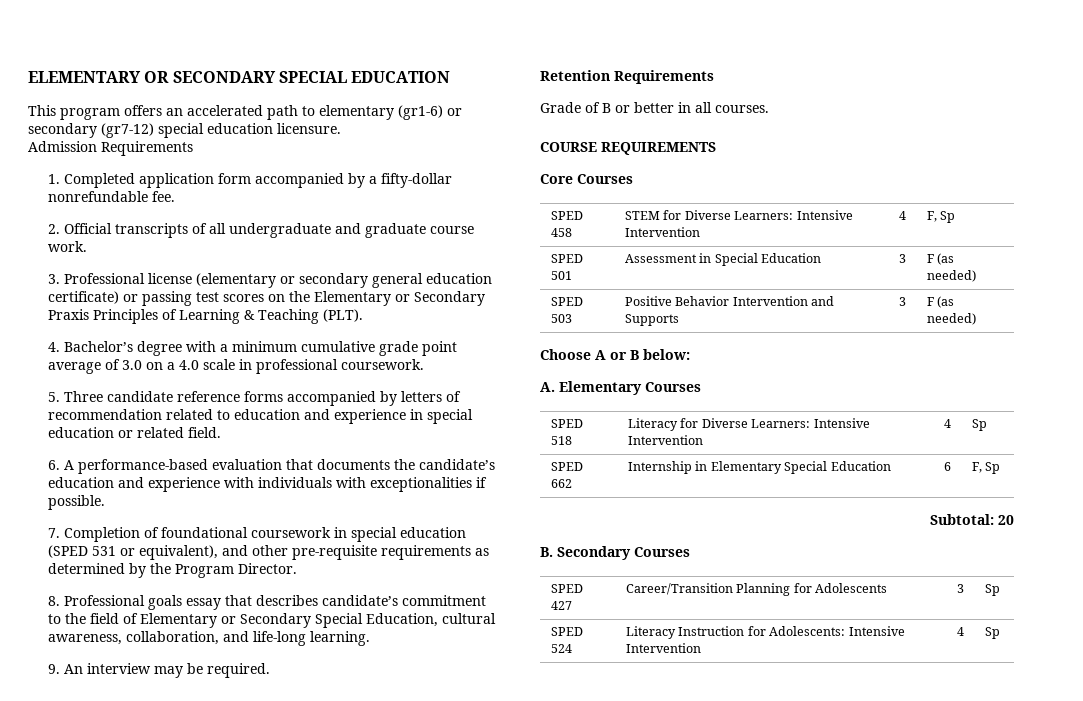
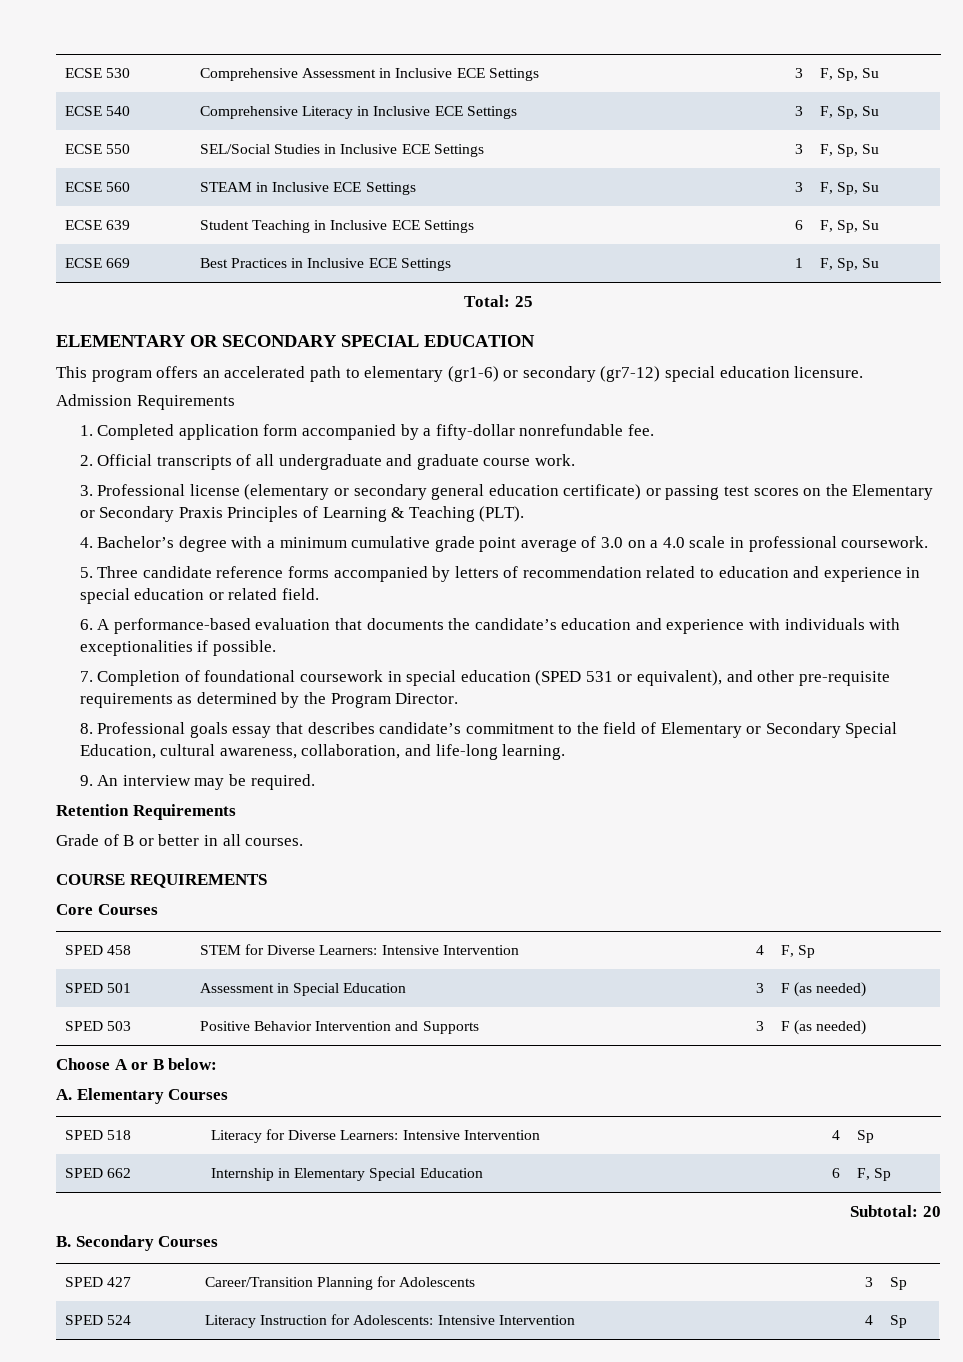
(28, 77) none -> [64,68,131,78] [199,68,539,81] [795,68,804,78] [819,68,880,81] [64,106,131,116] [199,106,517,119] [795,106,804,116] [819,106,880,119] [64,144,131,154] [199,144,484,157] [795,144,804,154] [819,144,880,157] [64,182,131,192] [199,182,416,195] [795,182,804,192] [819,182,880,195] [64,220,131,230] [199,220,474,233] [795,220,804,230] [819,220,880,233] [64,258,131,268] [199,258,451,271] [795,258,804,268] [819,258,880,271] [464,295,533,307] ECSE 530 | Comprehensive Assessment in Inclusive ECE Settings | 3 | F, Sp, Su // ECSE 540 | Comprehensive Literacy in Inclusive ECE Settings | 3 | F, Sp, Su // ECSE 550 | SEL/Social Studies in Inclusive ECE Settings | 3 | F, Sp, Su // ECSE 560 | STEAM in Inclusive ECE Settings | 3 | F, Sp, Su // ECSE 639 | Student Teaching in Inclusive ECE Settings | 6 | F, Sp, Su // ECSE 669 | Best Practices in Inclusive ECE Settings | 1 | F, Sp, Su // Total: 25 //

